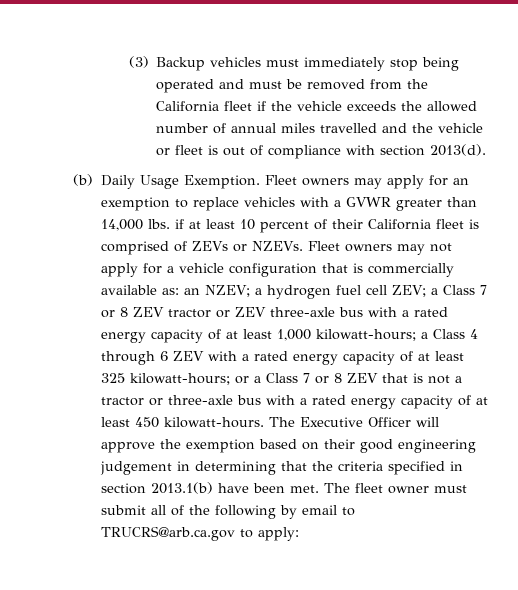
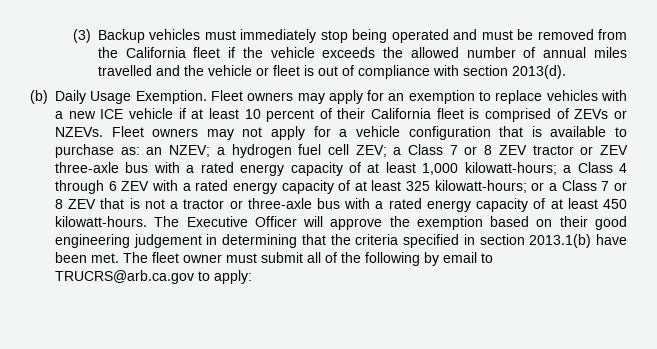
[345,197,477,211] [100,219,170,231] GVWR greater than 14,000 lbs. -> [68,108,173,119] new ICE vehicle
[367,263,454,277] [100,285,157,295] commercially available -> [550,126,628,137] [55,144,114,158] available to purchase

